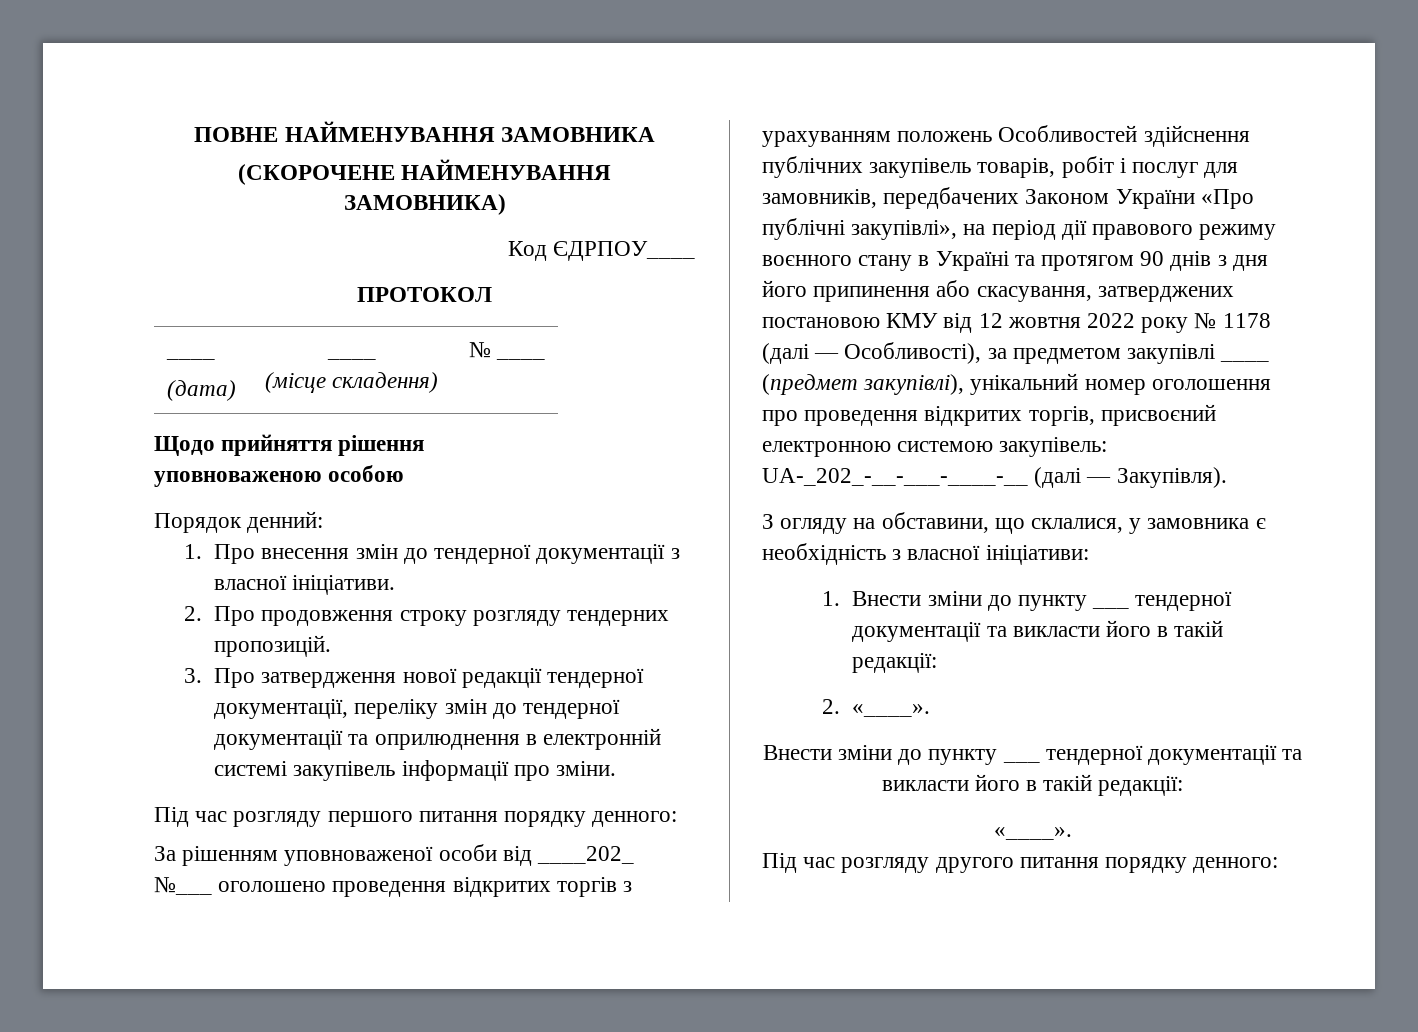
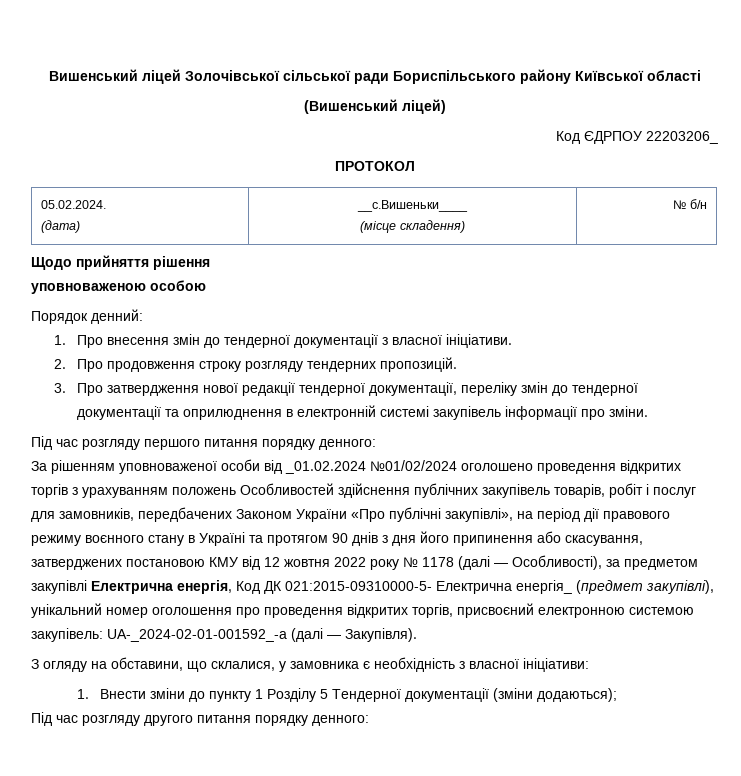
[194,121,655,142] [237,159,612,185] [343,194,506,215] [507,241,695,261] ПОВНЕ НАЙМЕНУВАННЯ ЗАМОВНИКА // (СКОРОЧЕНЕ НАЙМЕНУВАННЯ ЗАМОВНИКА) // Код ЄДРПОУ____ -> [48,69,701,84] [303,99,446,114] [556,131,718,144] Вишенський ліцей Золочівської сільської ради Бориспільського району Київської області // (Вишенський ліцей) // Код ЄДРПОУ 22203206_
[166,357,216,360] ____ -> [41,200,107,209] 05.02.2024.
[326,357,376,360] ____ -> [357,200,468,212] __с.Вишеньки____
[495,357,545,360] ____ -> [689,199,707,209] б/н
[537,846,635,864] [154,877,212,895] ____202_ №___ -> [285,460,457,474] _01.02.2024 №01/02/2024
[1220,359,1270,362] ____ -> [91,580,572,594] Електрична енергія, Код ДК 021:2015-09310000-5- Електрична енергія_
[762,468,1028,486] UA-_202_-__-___-____-__ -> [107,629,287,642] UA-_2024-02-01-001592_-а
[1092,591,1233,611] [852,620,1224,642] [852,653,938,673] [822,699,931,717] [762,745,1303,765] [881,774,1184,796] [993,827,1072,840] ___ тендерної документації та викласти його в такій редакції: // 2. «____». // Внести зміни до пункту ___ тендерної документації та викласти його в такій редакції: // «____». -> [255,688,618,702] 1 Розділу 5 Тендерної документації (зміни додаються);

